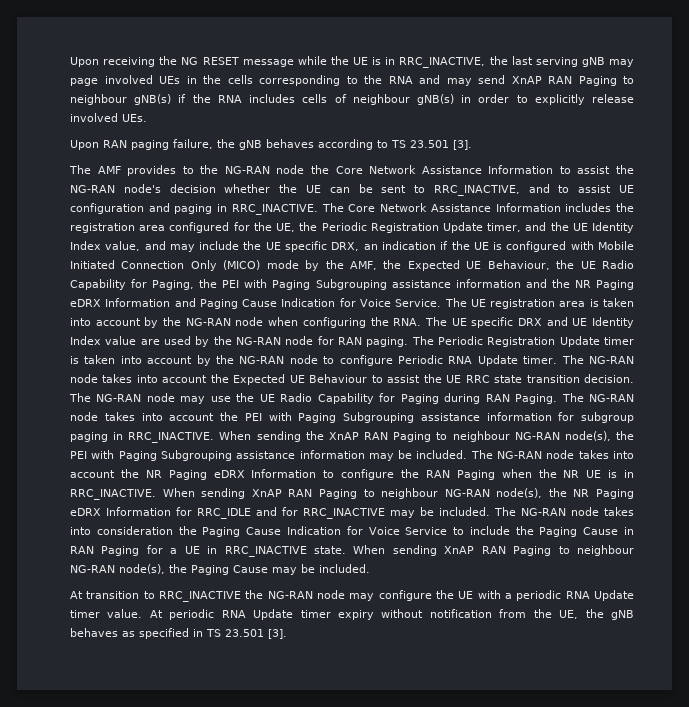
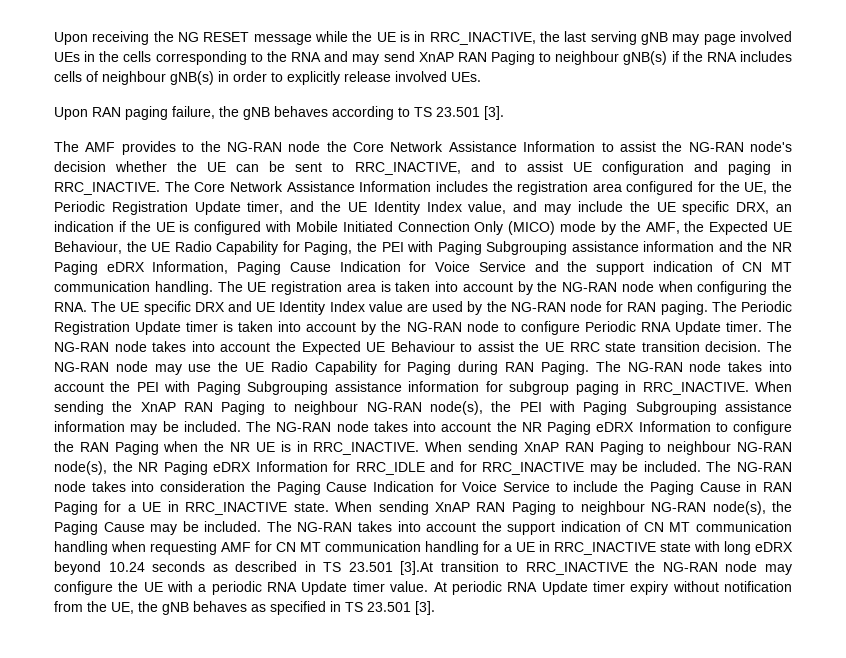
[105,298,442,309] Information and Paging Cause Indication for Voice Service. -> [152,261,793,275] [54,281,213,295] Information, Paging Cause Indication for Voice Service and the support indication of CN MT communication handling.
[70,591,83,599] // At -> [266,521,792,535] [54,541,793,555] [54,561,434,575] The NG-RAN takes into account the support indication of CN MT communication handling when requesting AMF for CN MT communication handling for a UE in RRC_INACTIVE state with long eDRX beyond 10.24 seconds as described in TS 23.501 [3].At

